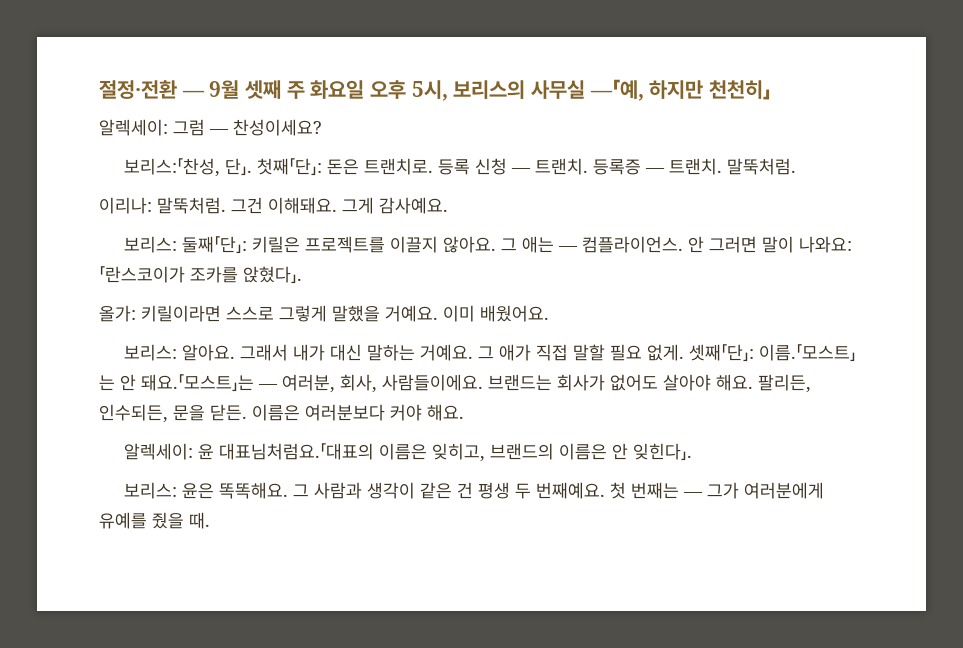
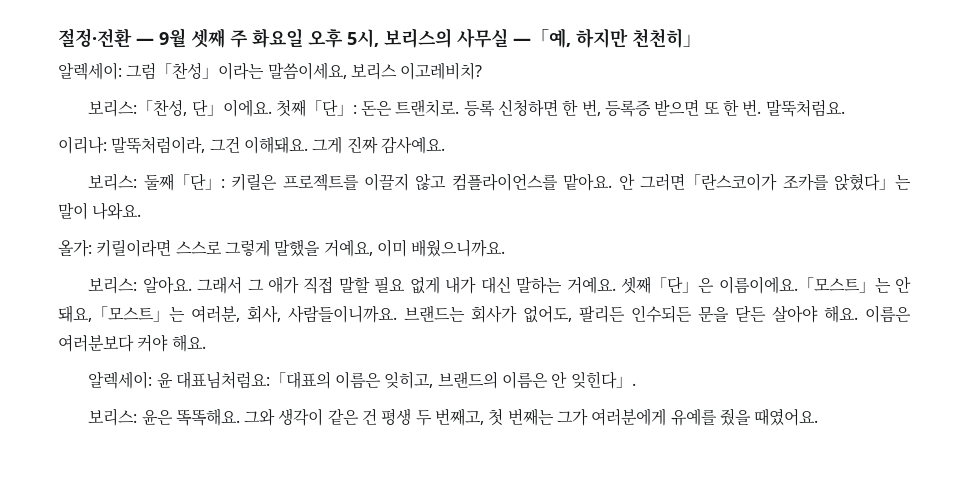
[209,119,322,136] — 찬성이세요? -> [156,62,483,80] 「찬성」이라는 말씀이세요, 보리스 이고레비치?
[246,170,252,173] . -> [222,99,272,117] 이에요.
[474,158,796,175] 신청 — 트랜치. 등록증 — 트랜치. 말뚝처럼. -> [498,99,845,117] 신청하면 한 번, 등록증 받으면 또 한 번. 말뚝처럼요.
[157,197,226,214] 말뚝처럼. -> [111,136,206,154] 말뚝처럼이라,
(374, 205) none -> [346,136,378,154] 진짜
[442,236,852,253] 않아요. 그 애는 — 컴플라이언스. 안 그러면 말이 나와요: -> [415,173,686,191] 않고 컴플라이언스를 맡아요. 안 그러면
[297,278,302,281] . -> [894,175,911,190] [58,202,142,220] 는 말이 나와요.
[385,305,549,322] 거예요. 이미 배웠어요. -> [323,239,506,257] 거예요, 이미 배웠으니까요.
[292,344,473,361] 내가 대신 말하는 거예요. -> (243, 285) none
[646,344,684,361] 없게. -> [409,276,616,294] 없게 내가 대신 말하는 거예요.
[748,344,796,361] : 이름. -> [698,276,798,294] 은 이름이에요.
[141,374,278,392] 돼요.「모스트」는 — -> [58,305,185,323] 돼요,「모스트」는
[382,374,483,391] 사람들이에요. -> [288,305,397,323] 사람들이니까요.
[610,374,811,393] [99,404,247,423] 없어도 살아야 해요. 팔리든, 인수되든, 문을 닫든. -> [523,305,858,323] 없어도, 팔리든 인수되든 문을 닫든 살아야 해요.
[218,443,320,460] 대표님처럼요. -> [175,371,270,389] 대표님처럼요:
[292,482,362,499] 그 사람과 -> [244,408,276,426] 그와
[535,482,605,499] 번째예요. -> [435,408,485,426] 번째고,
[682,492,703,497] — -> (554, 417) none
[189,512,210,529] 때. -> [754,408,819,426] 때였어요.

